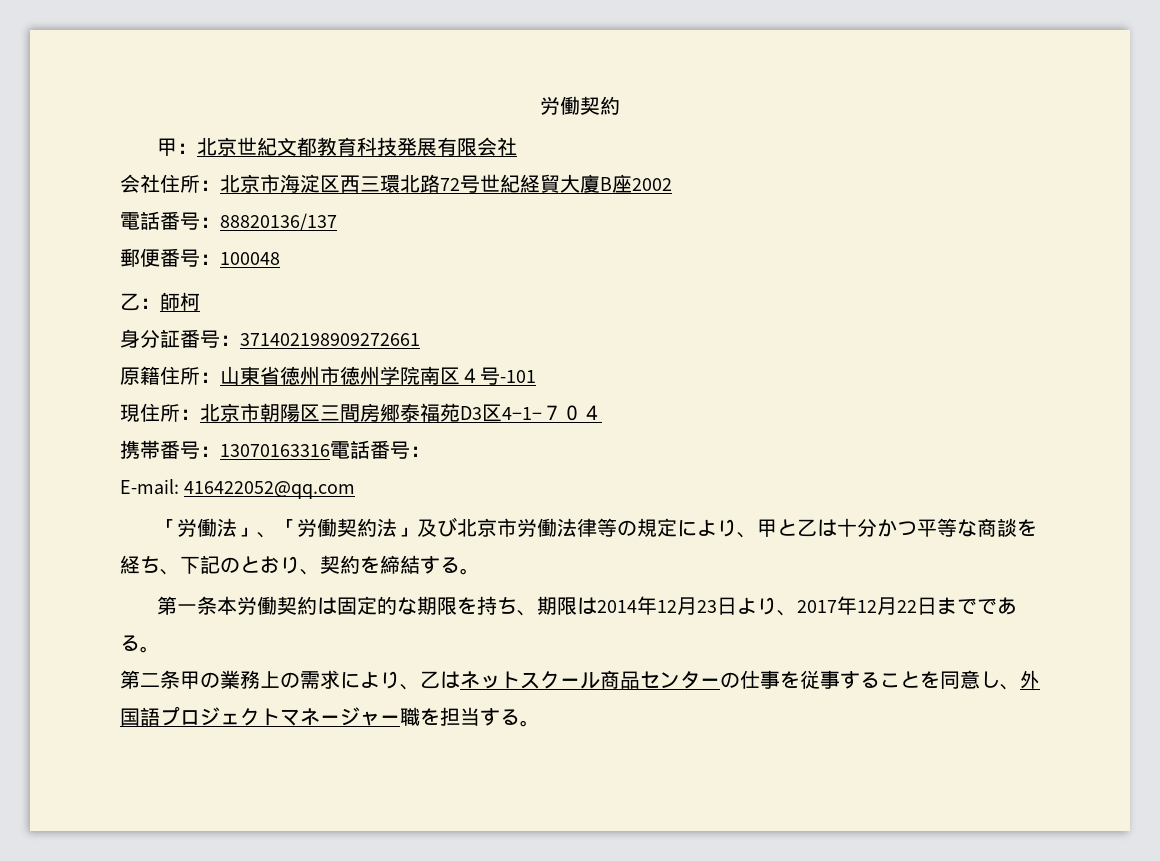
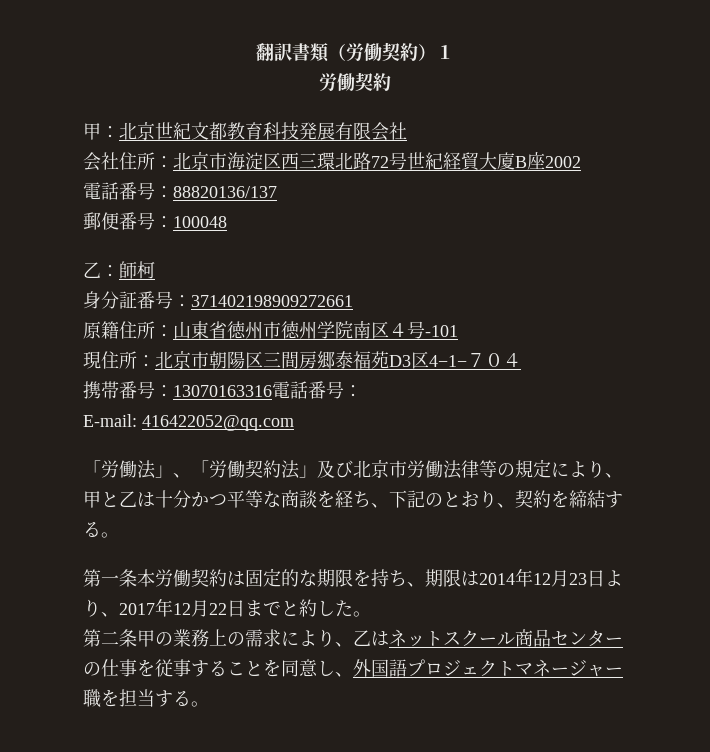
(540, 105) none -> [256,42,454,62] 翻訳書類（労働契約）１ //
[977,597,1018,615] [120,635,140,651] である -> [281,599,353,617] と約した

